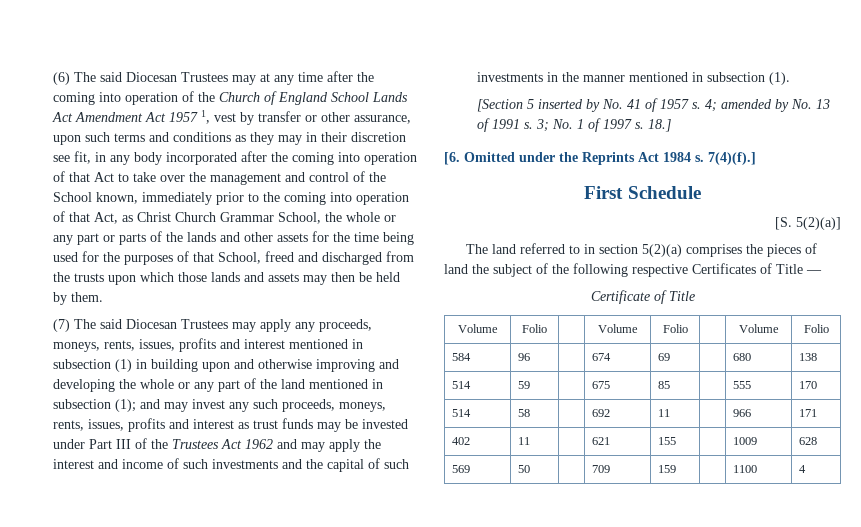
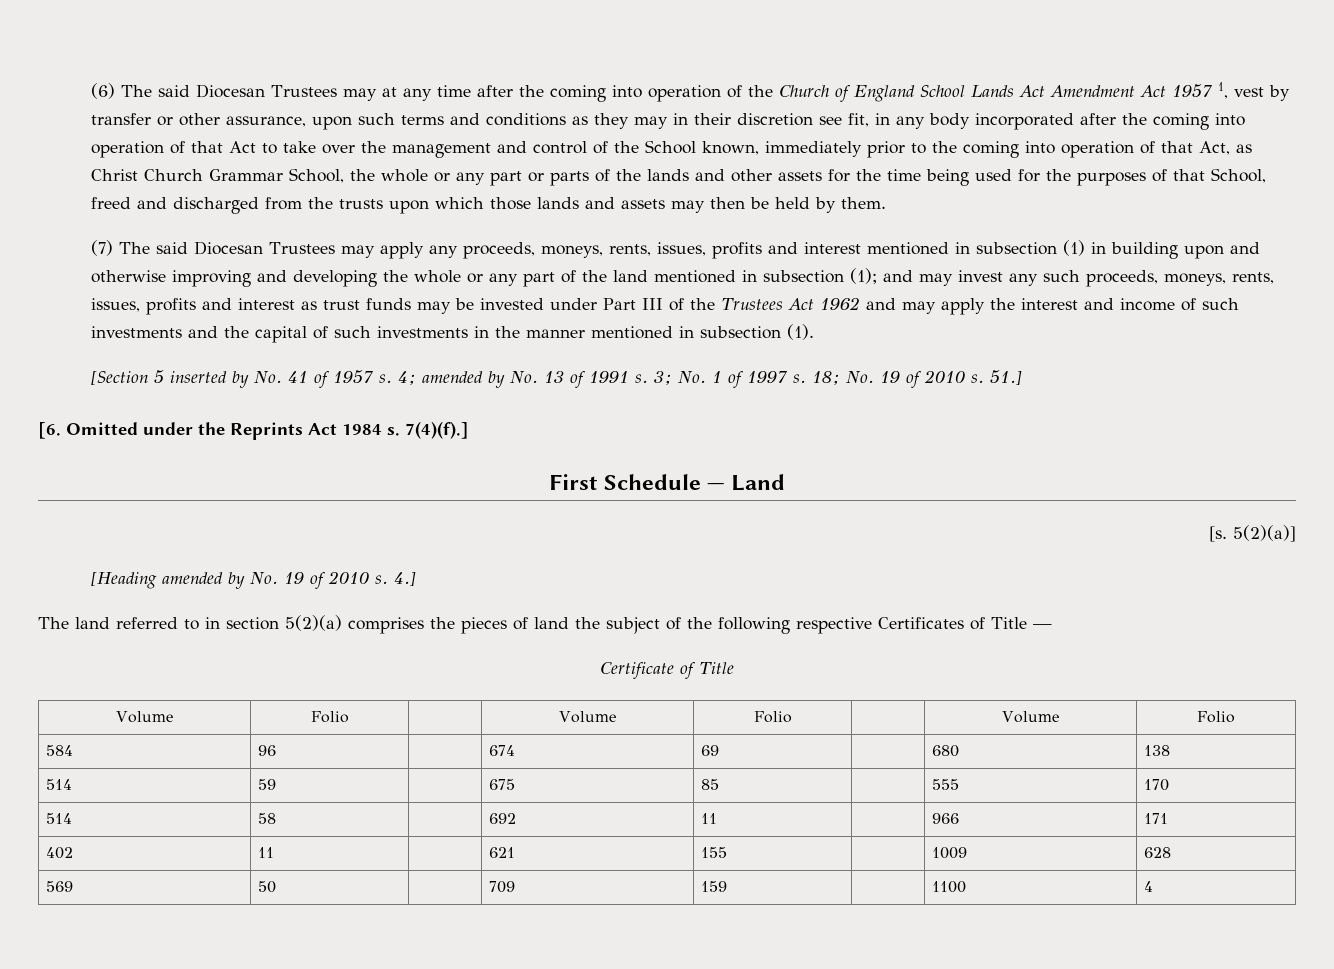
[647,119,671,132] 18.] -> [812,370,1023,388] 18; No. 19 of 2010 s. 51.]
[775,217,841,230] // [S. 5(2)(a)] -> [707,474,785,491] [1209,525,1296,542] [91,571,417,589] — Land // [s. 5(2)(a)] // [Heading amended by No. 19 of 2010 s. 4.]

